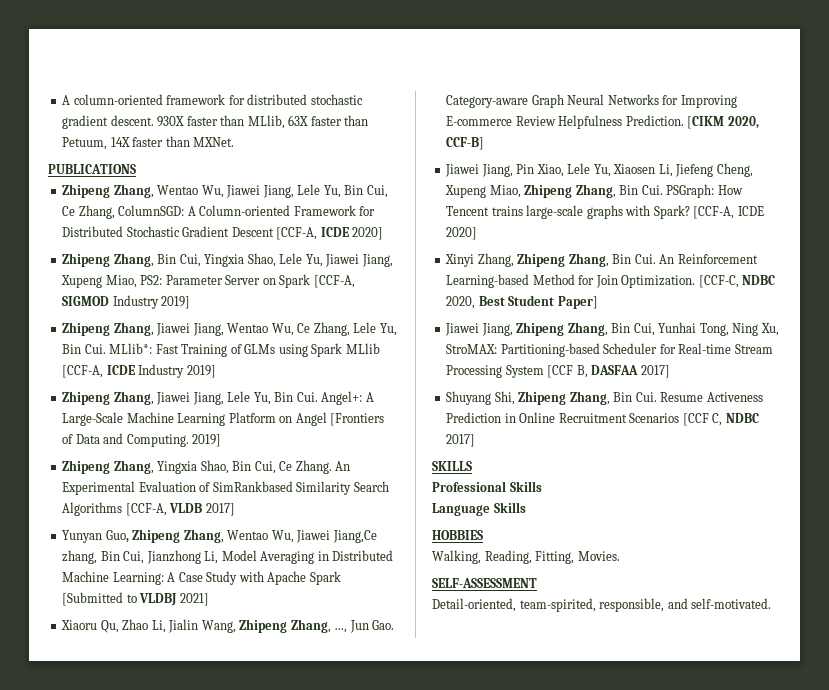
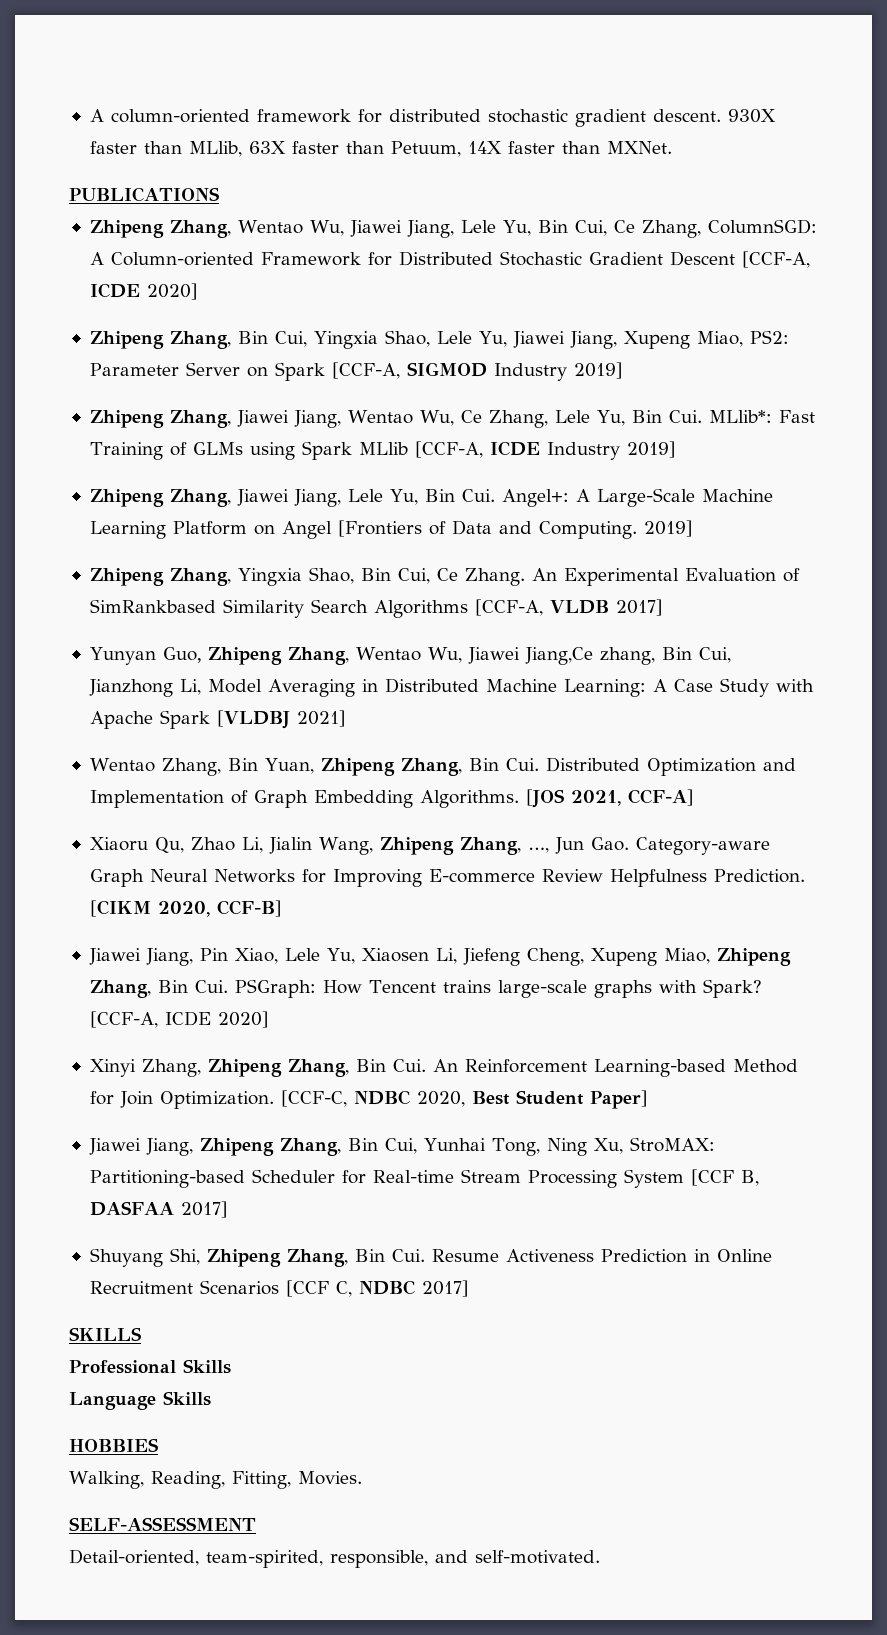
[62,592,209,606] [Submitted to VLDBJ 2021] -> [216,710,346,729] [89,757,796,776] [89,789,694,808] [VLDBJ 2021] // Wentao Zhang, Bin Yuan, Zhipeng Zhang, Bin Cui. Distributed Optimization and Implementation of Graph Embedding Algorithms. [JOS 2021, CCF-A]

